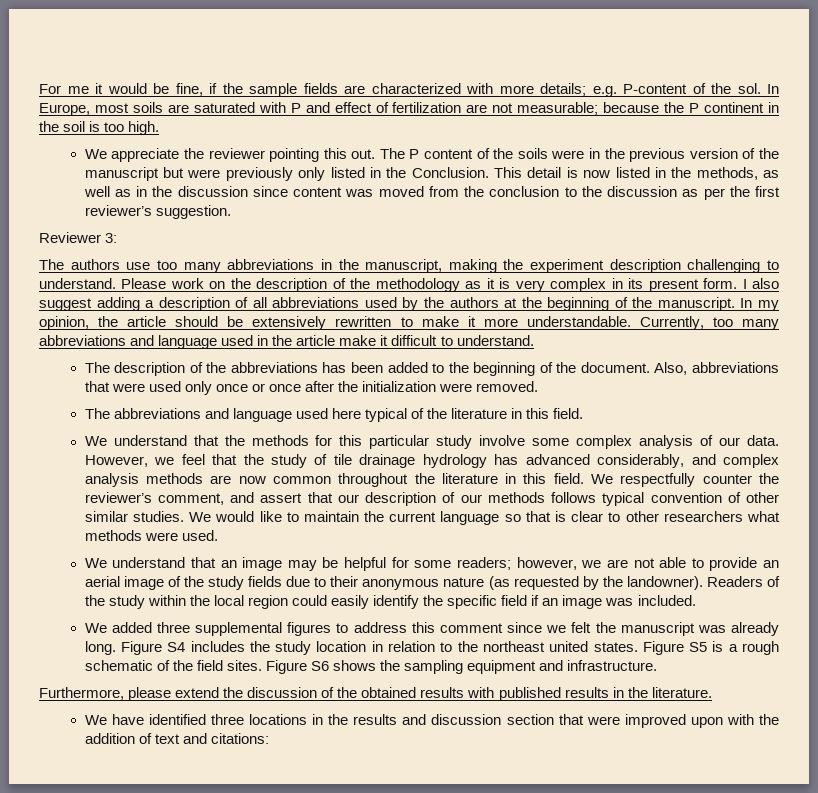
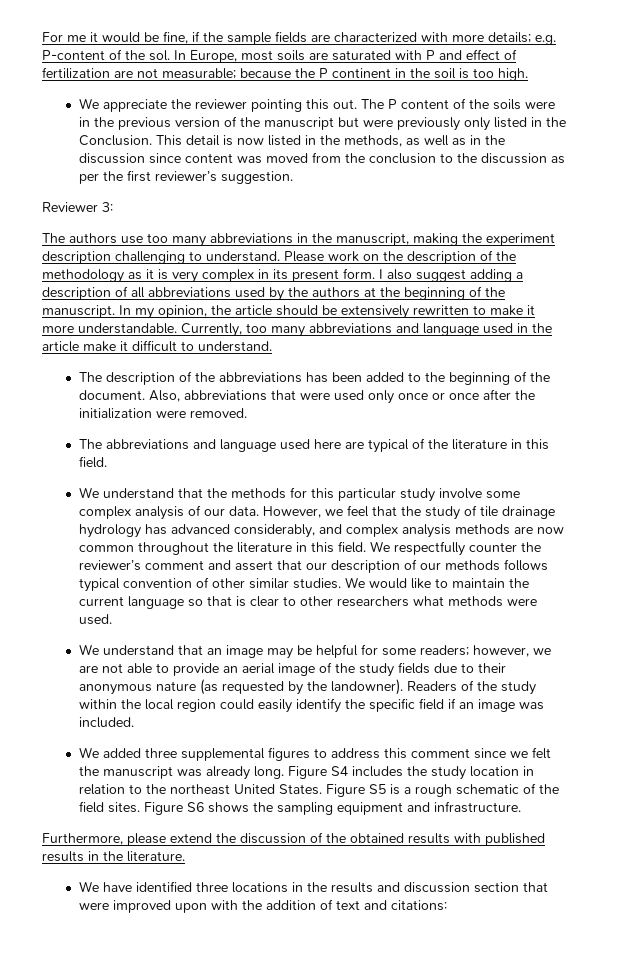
(361, 413) none -> [344,441,364,449] are
[157,493,224,505] comment, -> [144,560,204,570] comment
[549,641,638,652] united states. -> [233,784,322,795] United States.

